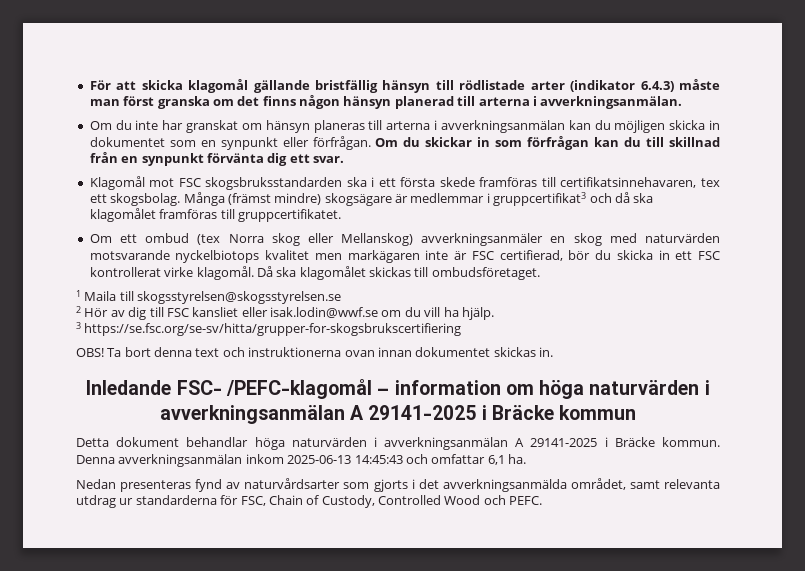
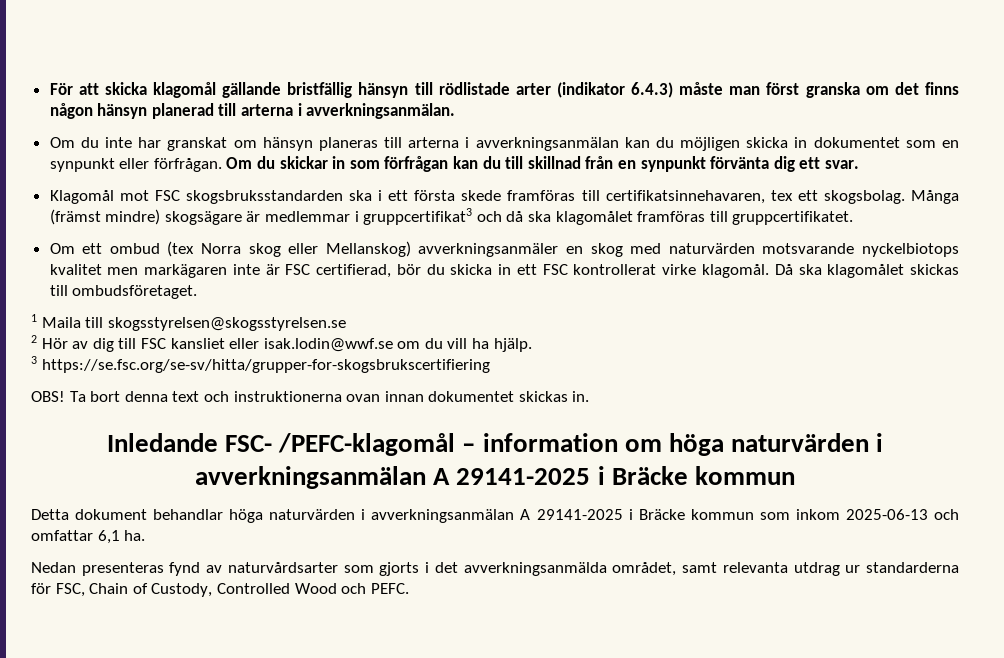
[661,437,720,447] [76,454,243,467] kommun. Denna avverkningsanmälan -> [690,509,790,520] kommun som
[354,455,403,464] 14:45:43 -> (928, 514) none

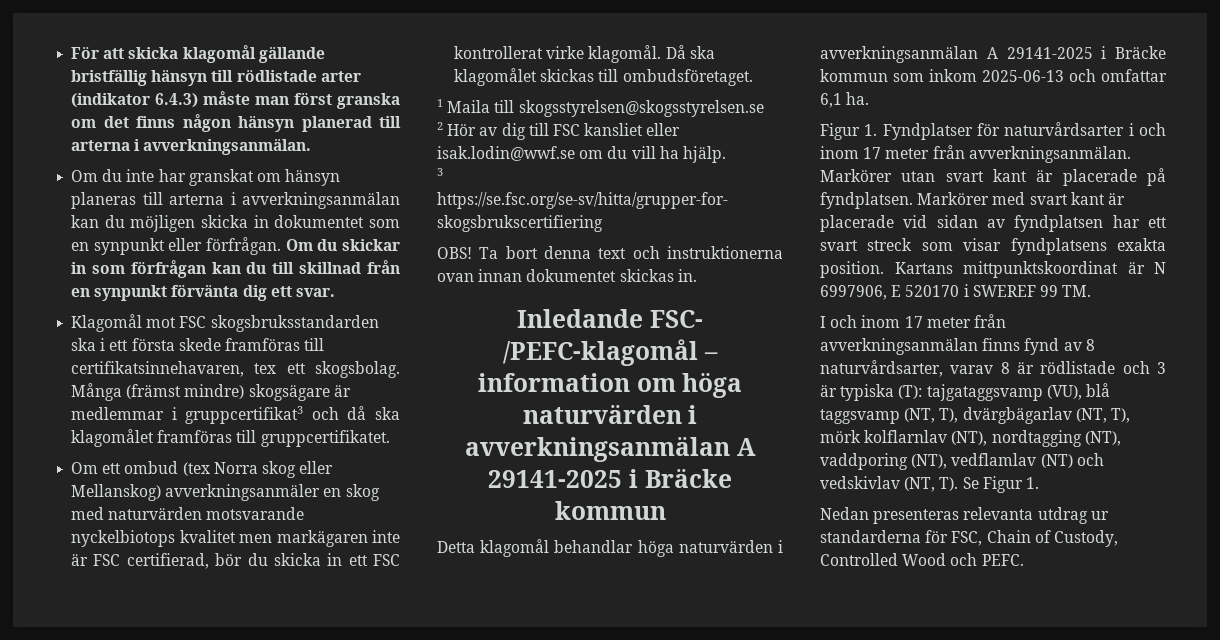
[75,509,148,520] dokument -> [480,539,550,557] klagomål
[31,562,718,576] Nedan presenteras fynd av naturvårdsarter som gjorts i det avverkningsanmälda området, samt -> [820,122,1166,140] [820,145,1131,163] [820,168,1166,186] [820,192,1125,209] [820,215,1167,232] [820,238,1166,255] [820,261,1166,278] [820,284,1092,300] [820,314,1006,328] [820,338,1095,355] [820,360,1166,377] [820,383,1110,401] [820,407,1130,424] [820,430,1121,447] [820,453,1104,470] [820,476,1039,493] [820,507,960,524] Figur 1. Fyndplatser för naturvårdsarter i och inom 17 meter från avverkningsanmälan. Markörer utan svart kant är placerade på fyndplatsen. Markörer med svart kant är placerade vid sidan av fyndplatsen har ett svart streck som visar fyndplatsens exakta position. Kartans mittpunktskoordinat är N 6997906, E 520170 i SWEREF 99 TM. // I och inom 17 meter från avverkningsanmälan finns fynd av 8 naturvårdsarter, varav 8 är rödlistade och 3 är typiska (T): tajgataggsvamp (VU), blå taggsvamp (NT, T), dvärgbägarlav (NT, T), mörk kolflarnlav (NT), nordtagging (NT), vaddporing (NT), vedflamlav (NT) och vedskivlav (NT, T). Se Figur 1. // Nedan presenteras

